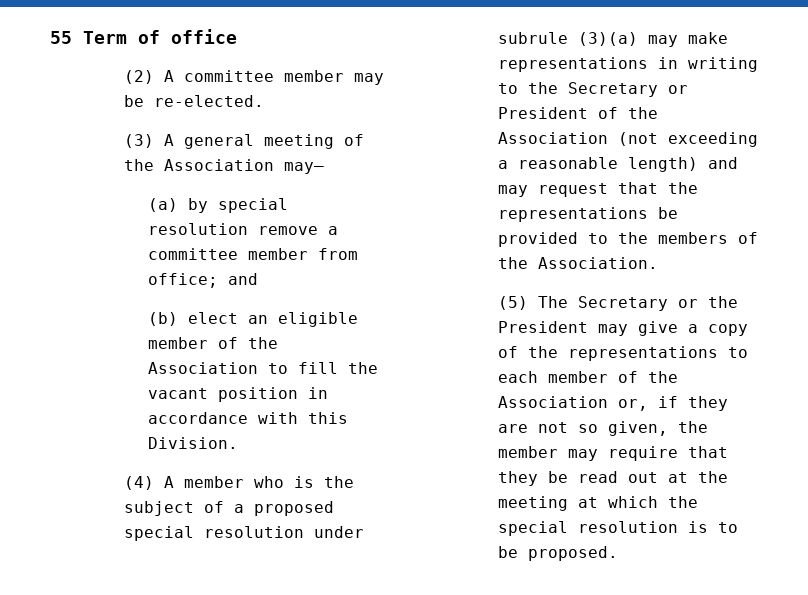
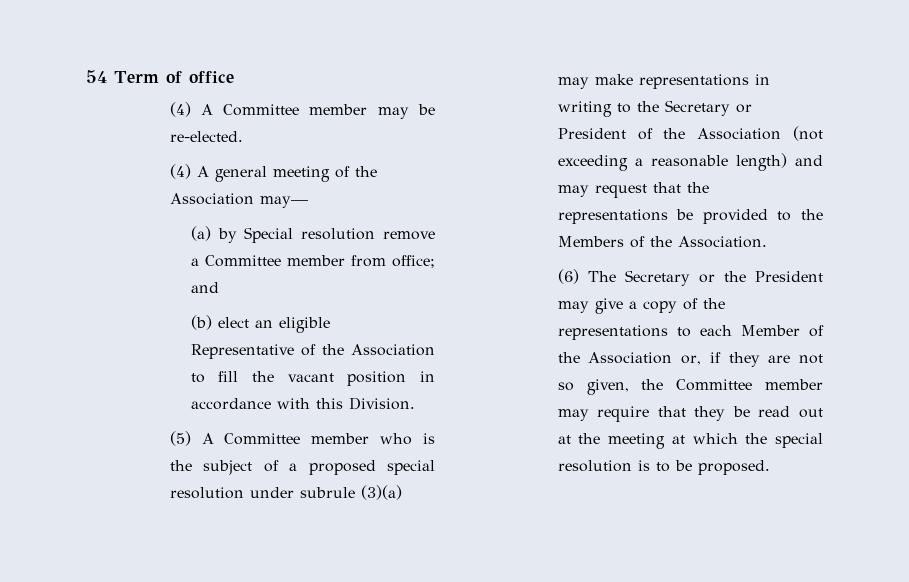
[50,31,72,44] 55 -> [86,70,107,83] 54
[123,70,274,84] (2) A committee -> [169,102,300,117] (4) A Committee
[123,134,154,148] (3) -> [169,164,191,179] (4)
[218,198,289,213] special -> [244,227,294,243] Special
[148,248,239,260] committee -> [204,255,281,267] Committee
[148,337,209,349] member -> [190,344,294,359] Representative
[123,476,174,490] (4) A -> [169,431,301,446] (5) A Committee
[657,232,728,244] members -> [557,236,624,247] Members
[497,296,528,310] (5) -> [557,269,579,284] (6)
[547,371,608,383] member -> [740,325,800,336] Member
(708, 427) none -> [676,379,753,391] Committee

